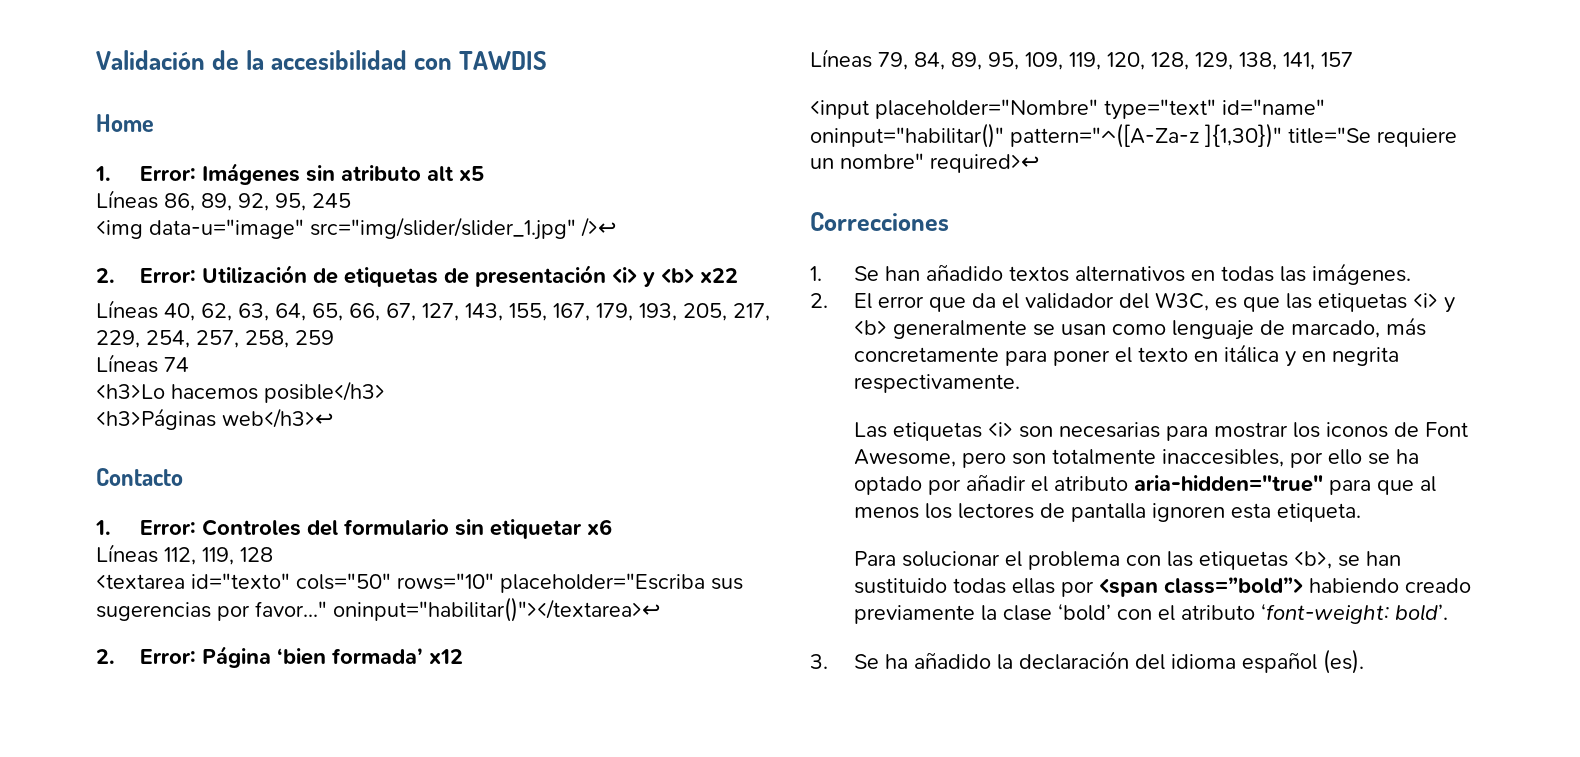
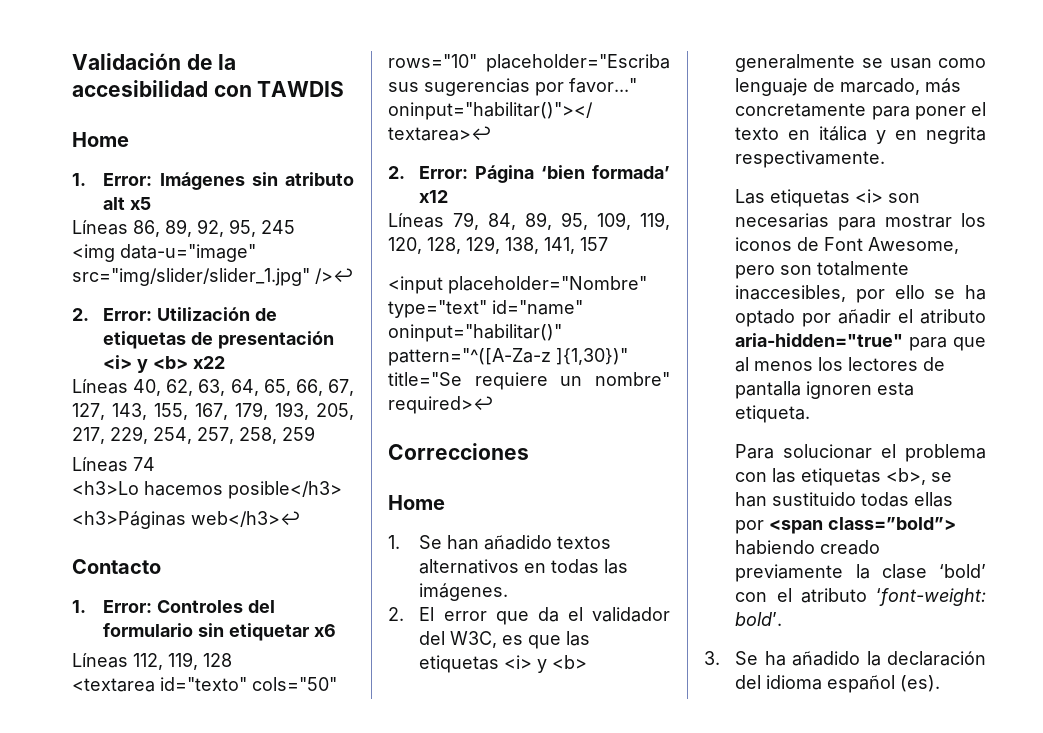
(949, 221) none -> [388,495,445,510] // Home

